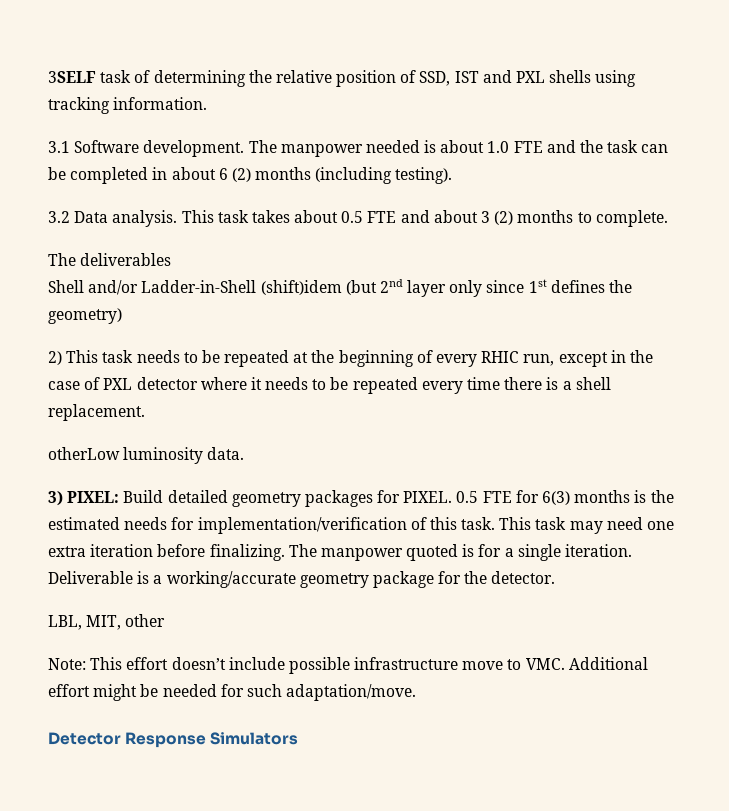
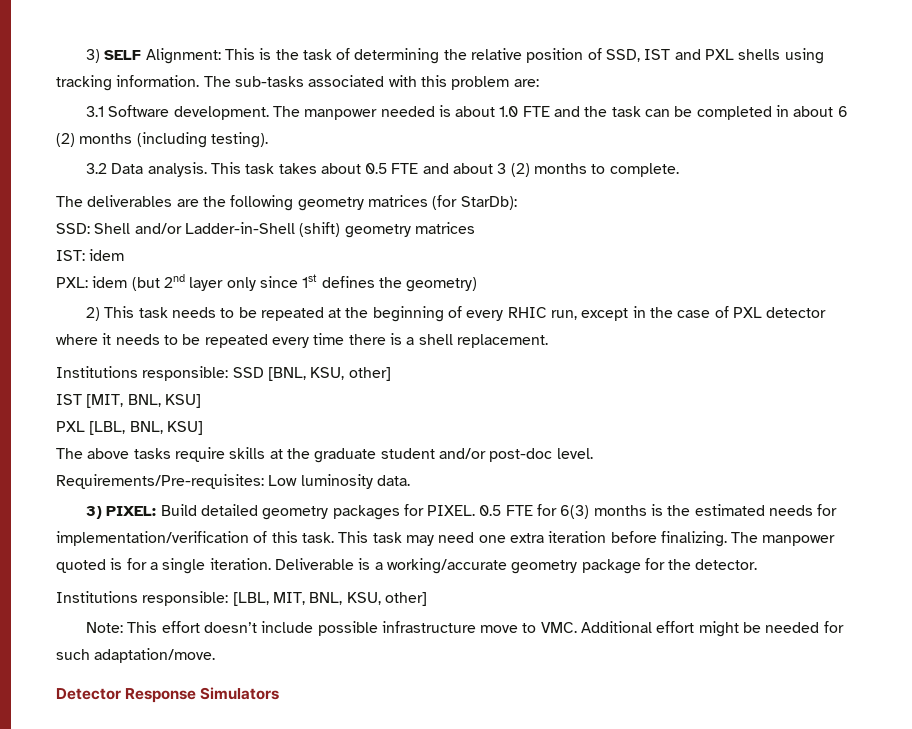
[48,71,96,83] 3SELF -> [85,48,299,64] 3) SELF Alignment: This is the
(208, 103) none -> [203,75,539,90] The sub-tasks associated with this problem are:
[48,280,342,295] // Shell and/or Ladder-in-Shell (shift)idem -> [176,195,517,211] [56,222,475,238] [56,249,125,261] [56,276,128,288] are the following geometry matrices (for StarDb): // SSD: Shell and/or Ladder-in-Shell (shift) geometry matrices // IST: idem // PXL: idem
[48,447,120,460] otherLow -> [56,366,391,381] [56,394,201,408] [56,421,203,435] [56,447,593,463] [56,474,298,489] Institutions responsible: SSD [BNL, KSU, other] // IST [MIT, BNL, KSU] // PXL [LBL, BNL, KSU] // The above tasks require skills at the graduate student and/or post-doc level. // Requirements/Pre-requisites: Low
[48,614,166,630] LBL, MIT, other -> [56,591,427,606] Institutions responsible: [LBL, MIT, BNL, KSU, other]

